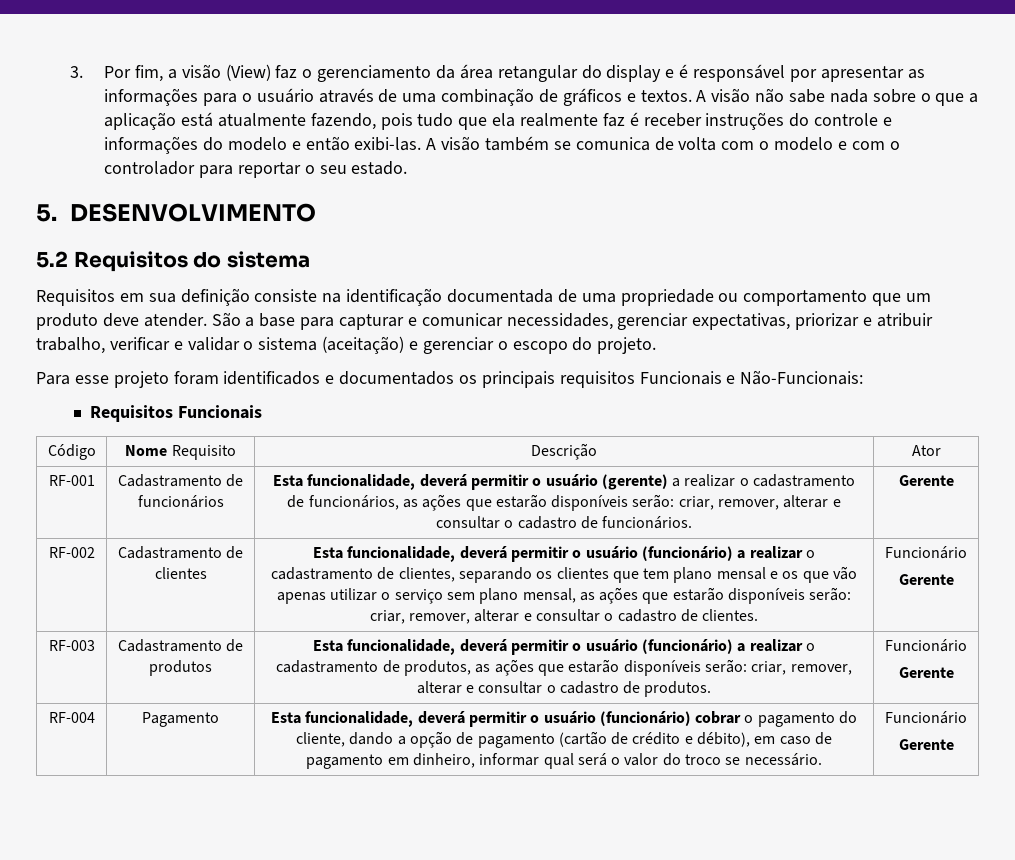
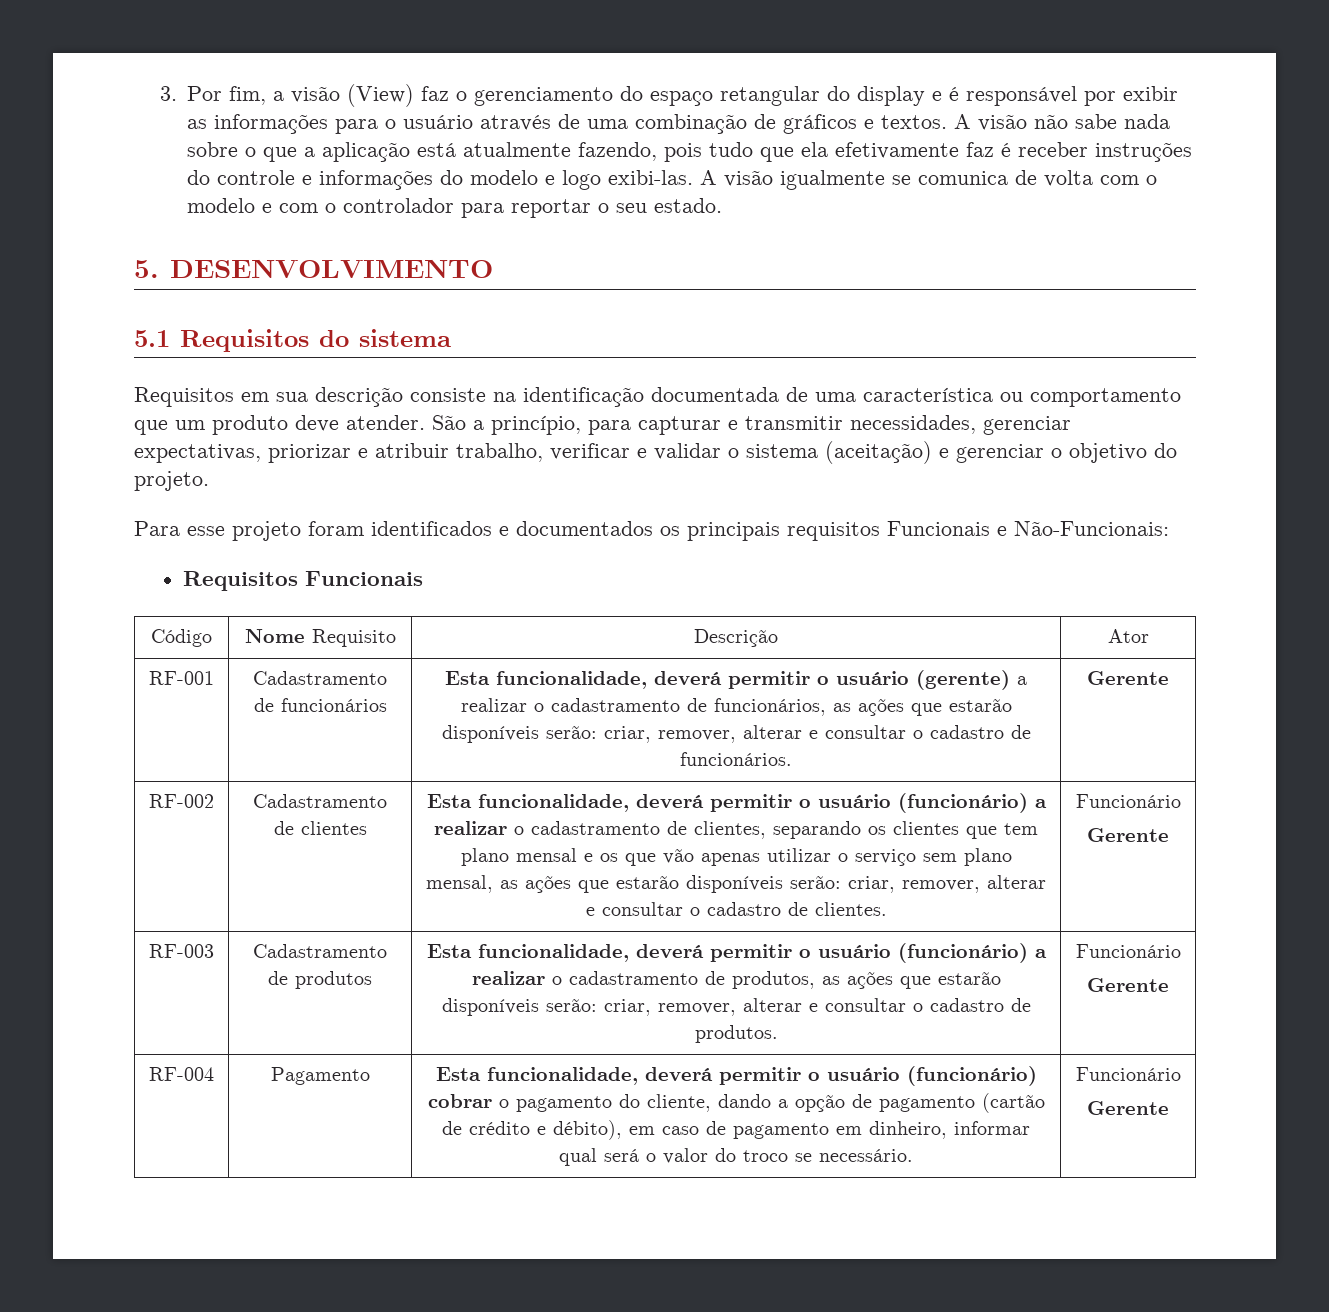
[435,64,493,79] da área -> [620,86,714,106] do espaço
[820,66,904,82] apresentar -> [1123,86,1179,101] exibir
[519,113,598,127] realmente -> [835,142,960,159] efetivamente
[305,136,350,151] então -> [562,170,602,190] logo
[484,136,549,151] também -> [780,170,886,190] igualmente
[36,251,68,268] 5.2 -> [134,330,170,347] 5.1
[180,288,250,306] definição -> [315,387,403,407] descrição
[620,289,714,306] propriedade -> [863,387,993,402] característica
[259,313,296,327] base -> [491,415,581,435] princípio,
[421,313,503,327] comunicar -> [745,416,843,430] transmitir
[512,341,568,354] escopo -> [1069,443,1147,463] objetivo

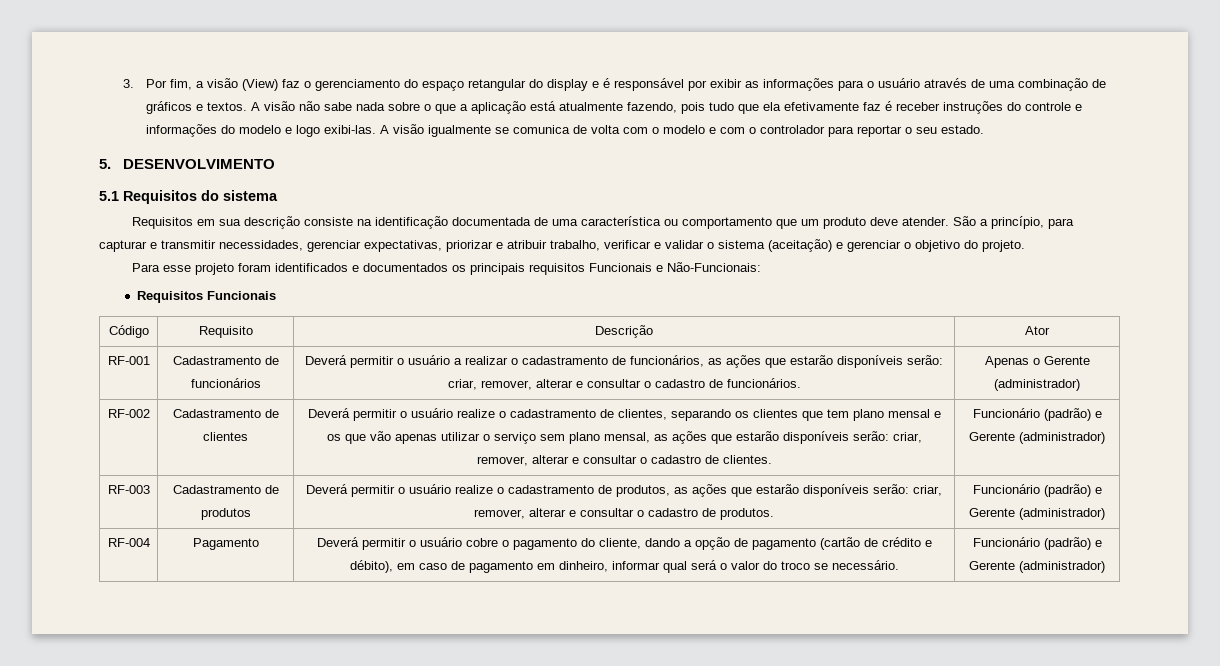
[244,629,305,643] Nome -> (149, 331) none
[445,670,1010,690] Esta funcionalidade, deverá permitir o usuário (gerente) -> [305,355,450,368] Deverá permitir o usuário
[1087,671,1169,685] Gerente -> [984,356,1090,368] [994,379,1080,391] Apenas o Gerente (administrador)
[426,793,1047,813] [434,821,507,835] Esta funcionalidade, deverá permitir o usuário (funcionário) a realizar -> [307,408,495,421] Deverá permitir o usuário realize
[1087,828,1169,842] // Gerente -> [1043,408,1102,421] [969,432,1105,444] (padrão) e Gerente (administrador)
[426,943,1047,963] [471,971,545,985] Esta funcionalidade, deverá permitir o usuário (funcionário) a realizar -> [306,484,493,497] Deverá permitir o usuário realize
[1087,978,1169,992] // Gerente -> [1043,484,1102,497] [969,508,1105,520] (padrão) e Gerente (administrador)
[435,1066,1037,1086] [427,1094,492,1108] Esta funcionalidade, deverá permitir o usuário (funcionário) cobrar -> [316,537,498,550] Deverá permitir o usuário cobre
[1087,1101,1169,1115] // Gerente -> [1043,537,1102,550] [969,561,1105,573] (padrão) e Gerente (administrador)

